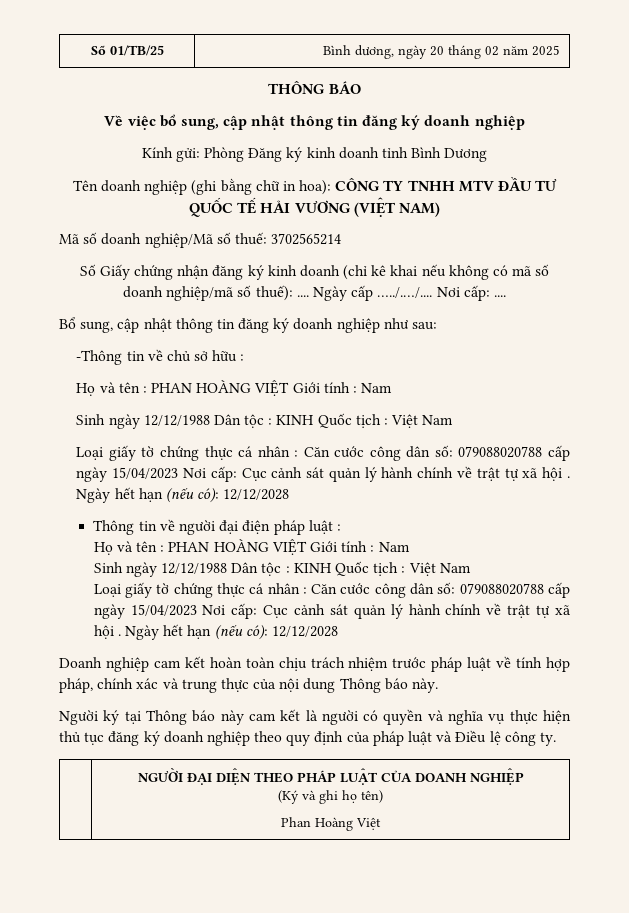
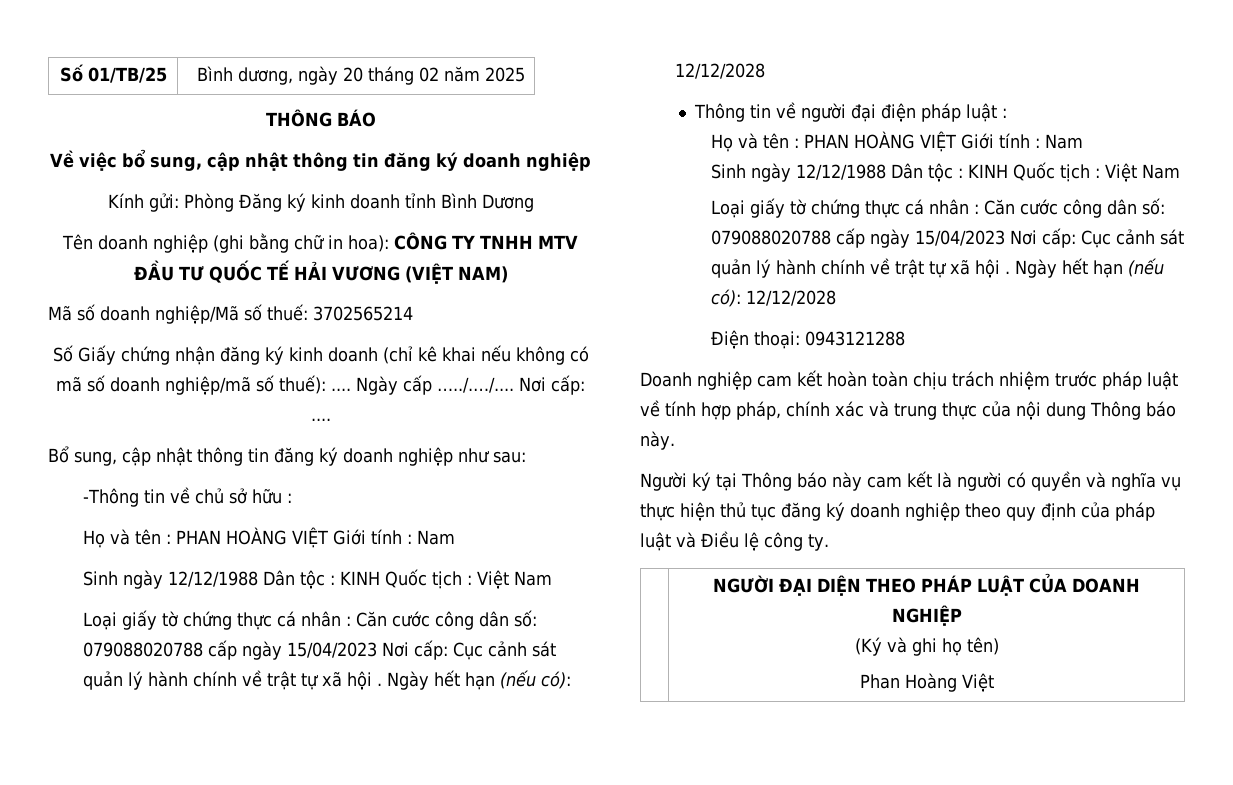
(338, 631) none -> [710,330,905,349] // Điện thoại: 0943121288

